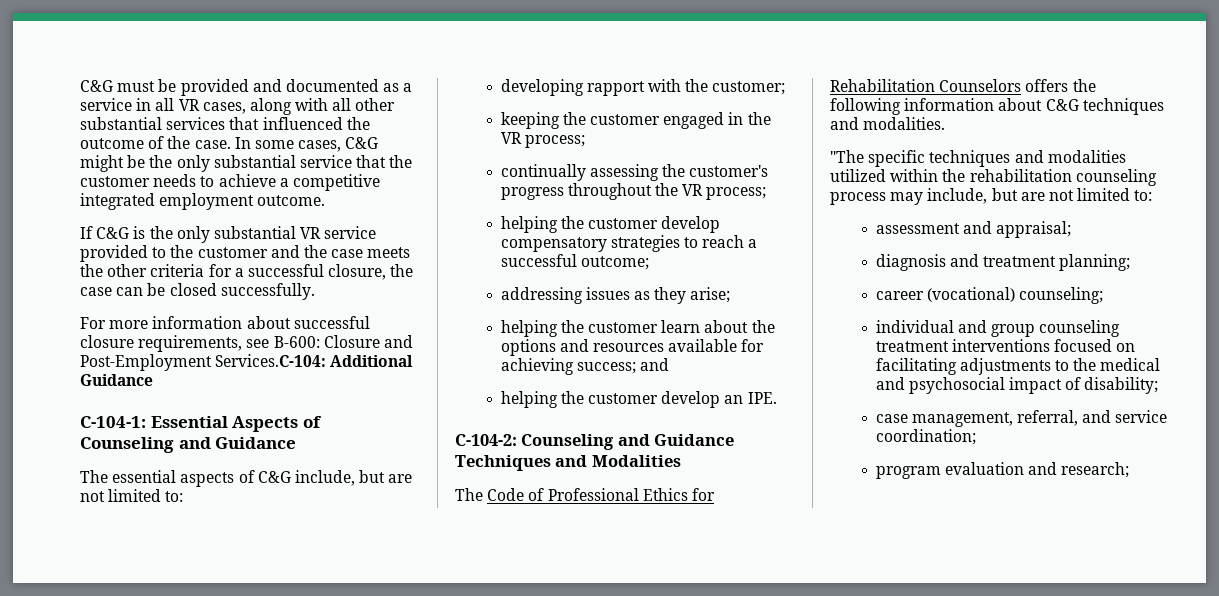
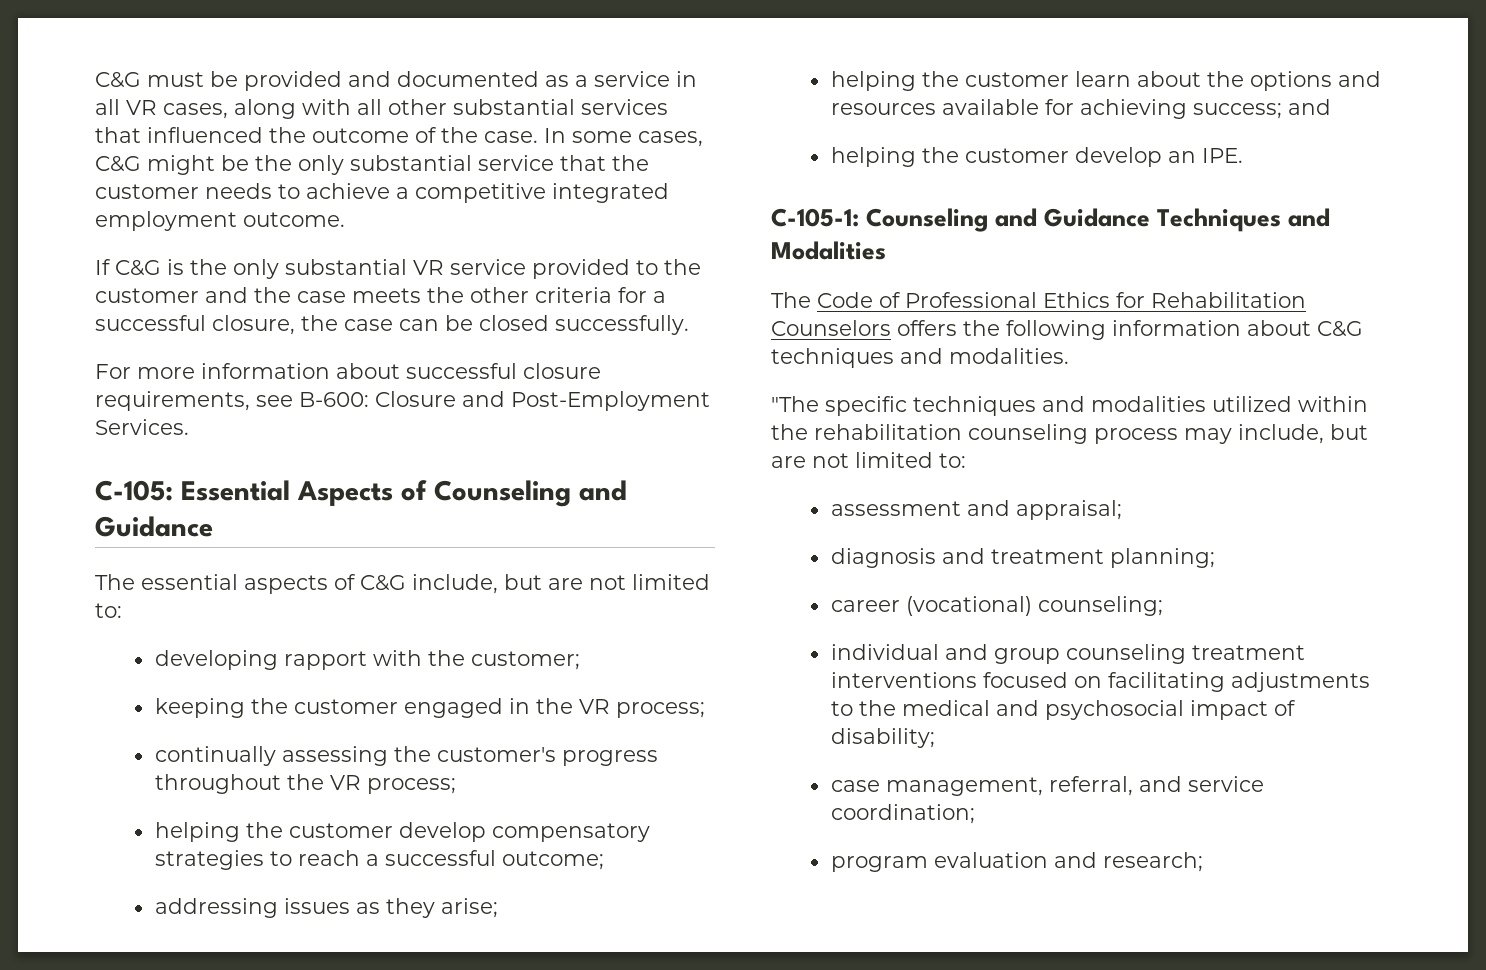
[215,354,414,367] [80,374,153,386] [80,416,146,428] Services.C-104: Additional Guidance // C-104-1: -> [95,419,189,435] [95,480,173,501] Services. // C-105:
[455,434,517,446] C-104-2: -> [771,208,859,227] C-105-1:

